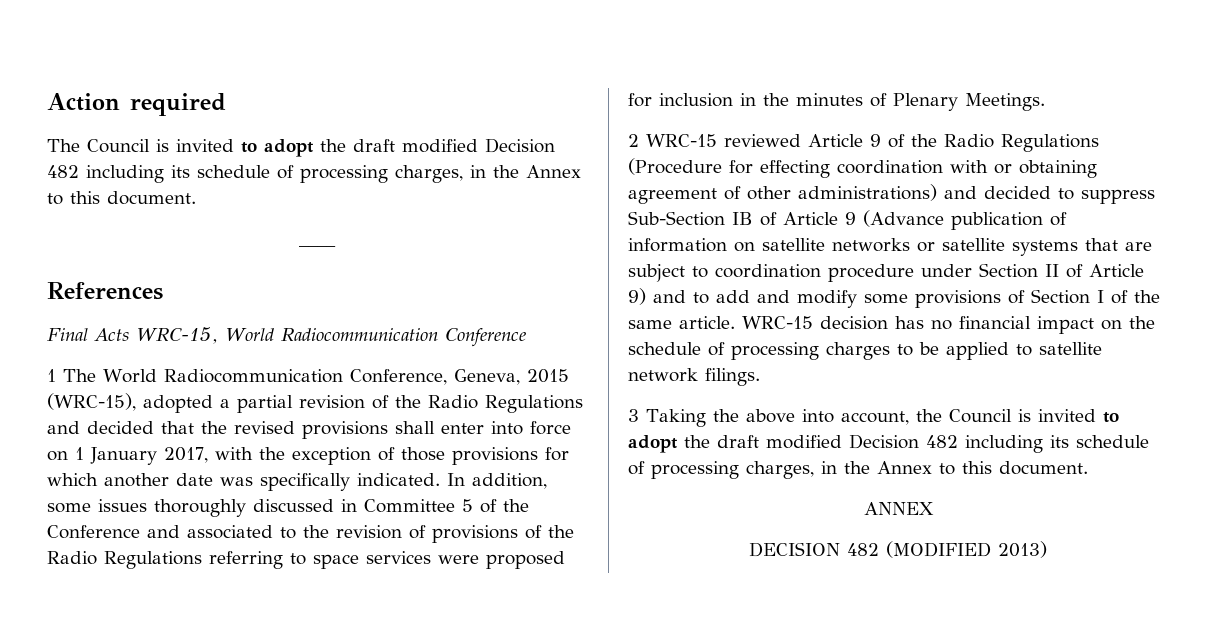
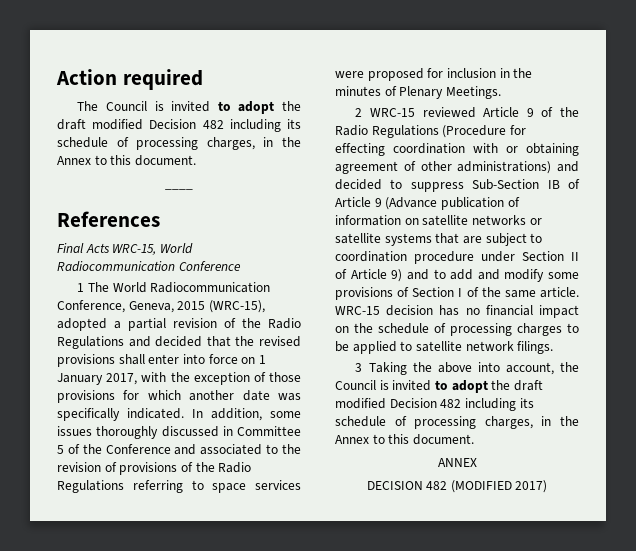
[998,541,1047,558] 2013) -> [515,480,548,493] 2017)

